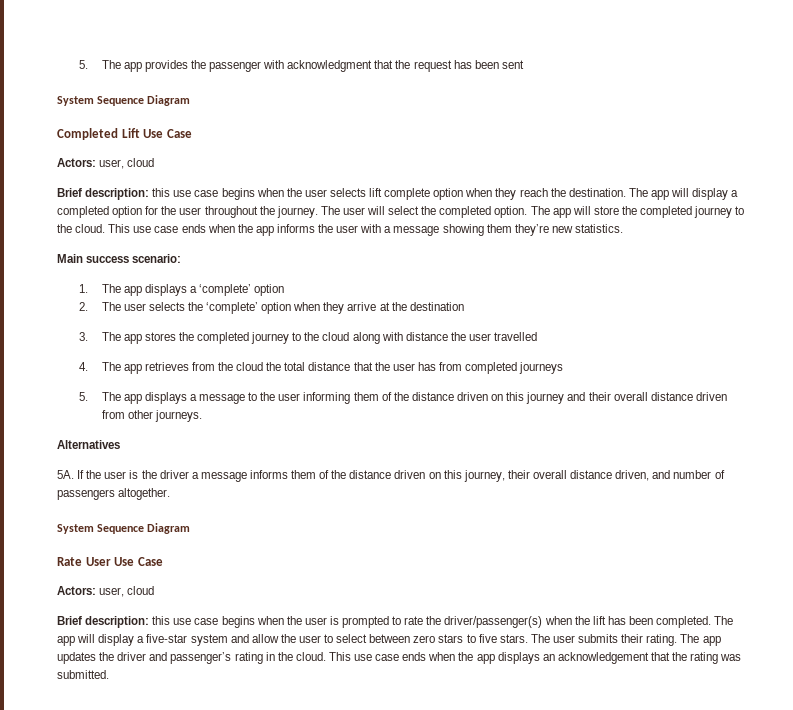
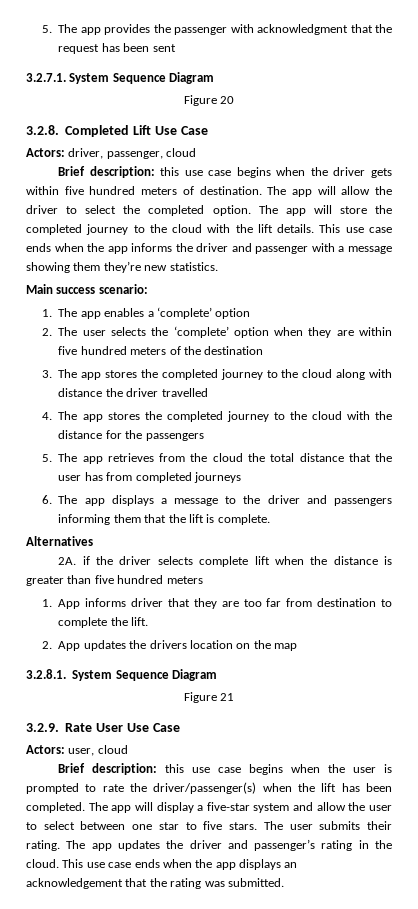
[57,95,191,106] System Sequence Diagram // -> [26,72,215,84] [183,95,235,106] [26,125,59,135] 3.2.7.1. System Sequence Diagram // Figure 20 // 3.2.8.
[99,158,155,169] [57,188,739,200] [57,206,386,218] user, cloud // Brief description: this use case begins when the user selects lift complete option when they reach the destination. The app will display a completed option for the user throughout the journey. The user will -> [68,148,197,159] [58,166,392,178] [26,186,392,197] [26,205,78,214] driver, passenger, cloud // Brief description: this use case begins when the driver gets within five hundred meters of destination. The app will allow the driver to
[75,224,106,233] cloud. -> [172,224,315,233] cloud with the lift details.
[336,225,359,233] user -> [196,243,309,254] driver and passenger
[144,284,187,296] displays -> [104,308,145,317] enables
[347,302,390,311] arrive at -> [336,327,393,336] [58,346,181,355] are within five hundred meters of
[469,333,492,341] user -> [126,388,159,397] driver
(142, 369) none -> [107,411,392,422] [58,430,204,441] [42,453,103,464] stores the completed journey to the cloud with the distance for the passengers // 5. The app
[79,392,89,401] 5. -> [42,495,53,504] 6.
[278,392,727,404] [101,410,202,422] [57,440,120,449] [57,470,725,482] [57,488,171,500] [57,523,191,534] user informing them of the distance driven on this journey and their overall distance driven from other journeys. // Alternatives // 5A. If the user is the driver a message informs them of the distance driven on this journey, their overall distance driven, and number of passengers altogether. // System Sequence Diagram // -> [267,495,392,506] [58,514,270,525] [26,536,93,546] [58,556,392,567] [26,575,203,586] [42,598,392,609] [58,617,149,628] [42,640,298,651] [26,669,217,681] [183,692,235,703] [26,723,59,732] driver and passengers informing them that the lift is complete. // Alternatives // 2A. if the driver selects complete lift when the distance is greater than five hundred meters // 1. App informs driver that they are too far from destination to complete the lift. // 2. App updates the drivers location on the map // 3.2.8.1. System Sequence Diagram // Figure 21 // 3.2.9.
[413,634,464,643] zero stars -> [132,822,179,830] one star

